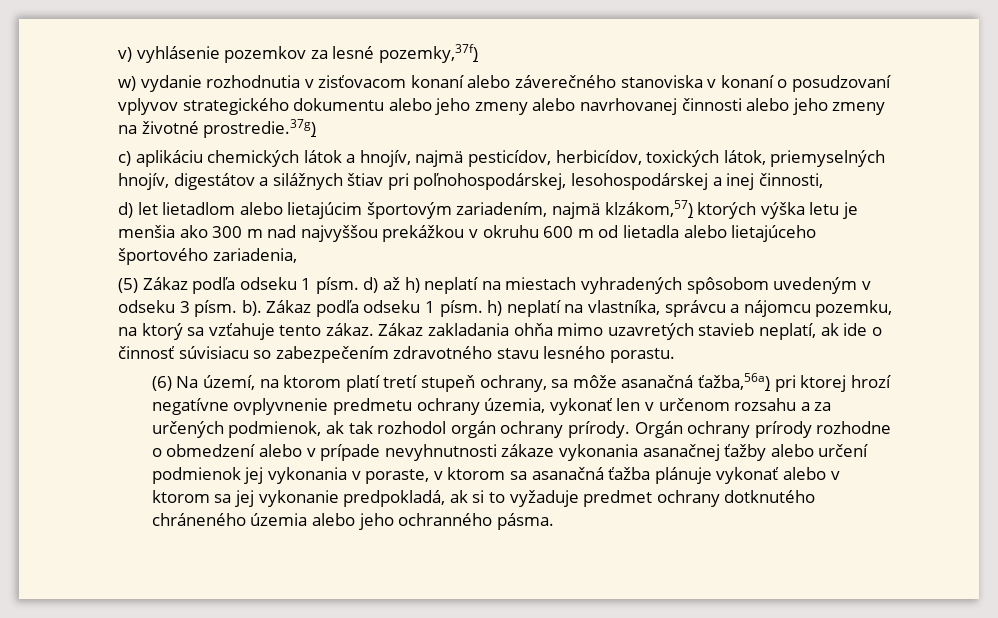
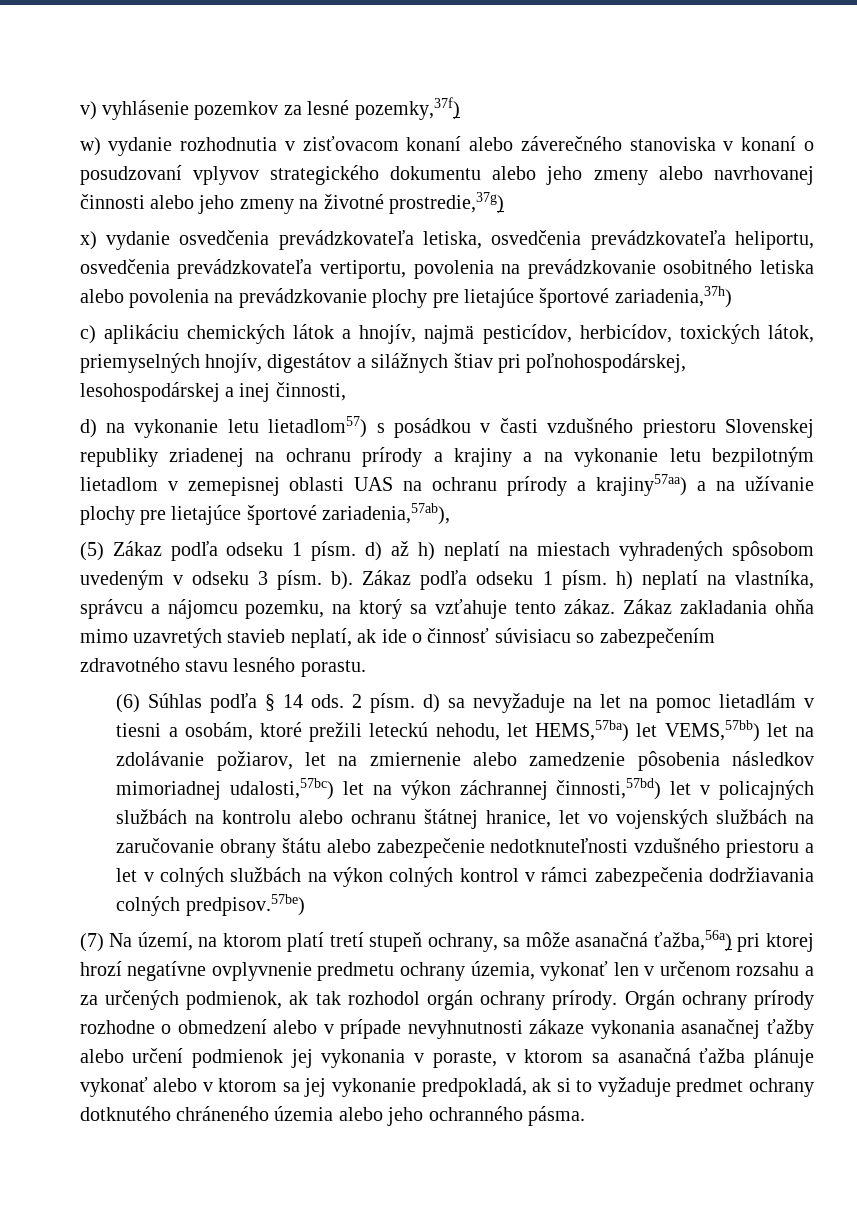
[203,119,317,138] prostredie.37g) -> [389,192,505,214] [79,230,814,250] [79,259,814,279] [79,286,732,308] prostredie,37g) // x) vydanie osvedčenia prevádzkovateľa letiska, osvedčenia prevádzkovateľa heliportu, osvedčenia prevádzkovateľa vertiportu, povolenia na prevádzkovanie osobitného letiska alebo povolenia na prevádzkovanie plochy pre lietajúce športové zariadenia,37h)
[137,200,859,219] [117,225,817,242] [117,248,297,265] let lietadlom alebo lietajúcim športovým zariadením, najmä klzákom,57) ktorých výška letu je menšia ako 300 m nad najvyššou prekážkou v okruhu 600 m od lietadla alebo lietajúceho športového zariadenia, -> [106,416,815,438] [79,447,815,467] [79,474,814,496] [79,503,451,525] na vykonanie letu lietadlom57) s posádkou v časti vzdušného priestoru Slovenskej republiky zriadenej na ochranu prírody a krajiny a na vykonanie letu bezpilotným lietadlom v zemepisnej oblasti UAS na ochranu prírody a krajiny57aa) a na užívanie plochy pre lietajúce športové zariadenia,57ab),
(172, 383) none -> [148,693,814,713] [116,720,814,742] [116,751,814,771] [116,778,814,800] [116,809,815,829] [116,838,814,858] [116,867,815,887] [116,894,305,916] [79,933,104,952] Súhlas podľa § 14 ods. 2 písm. d) sa nevyžaduje na let na pomoc lietadlám v tiesni a osobám, ktoré prežili leteckú nehodu, let HEMS,57ba) let VEMS,57bb) let na zdolávanie požiarov, let na zmiernenie alebo zamedzenie pôsobenia následkov mimoriadnej udalosti,57bc) let na výkon záchrannej činnosti,57bd) let v policajných službách na kontrolu alebo ochranu štátnej hranice, let vo vojenských službách na zaručovanie obrany štátu alebo zabezpečenie nedotknuteľnosti vzdušného priestoru a let v colných službách na výkon colných kontrol v rámci zabezpečenia dodržiavania colných predpisov.57be) // (7)

